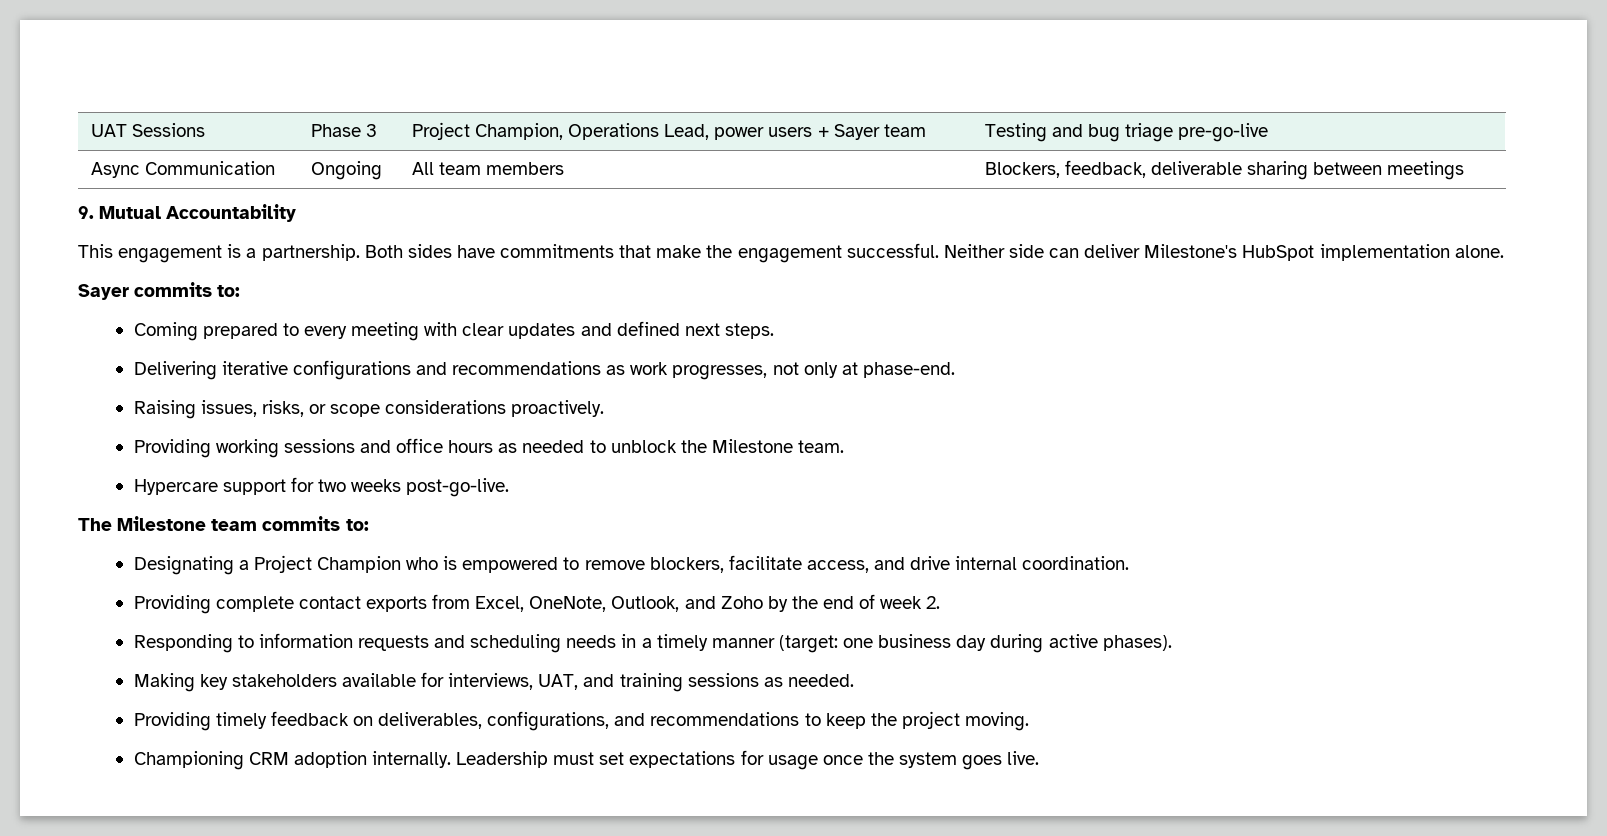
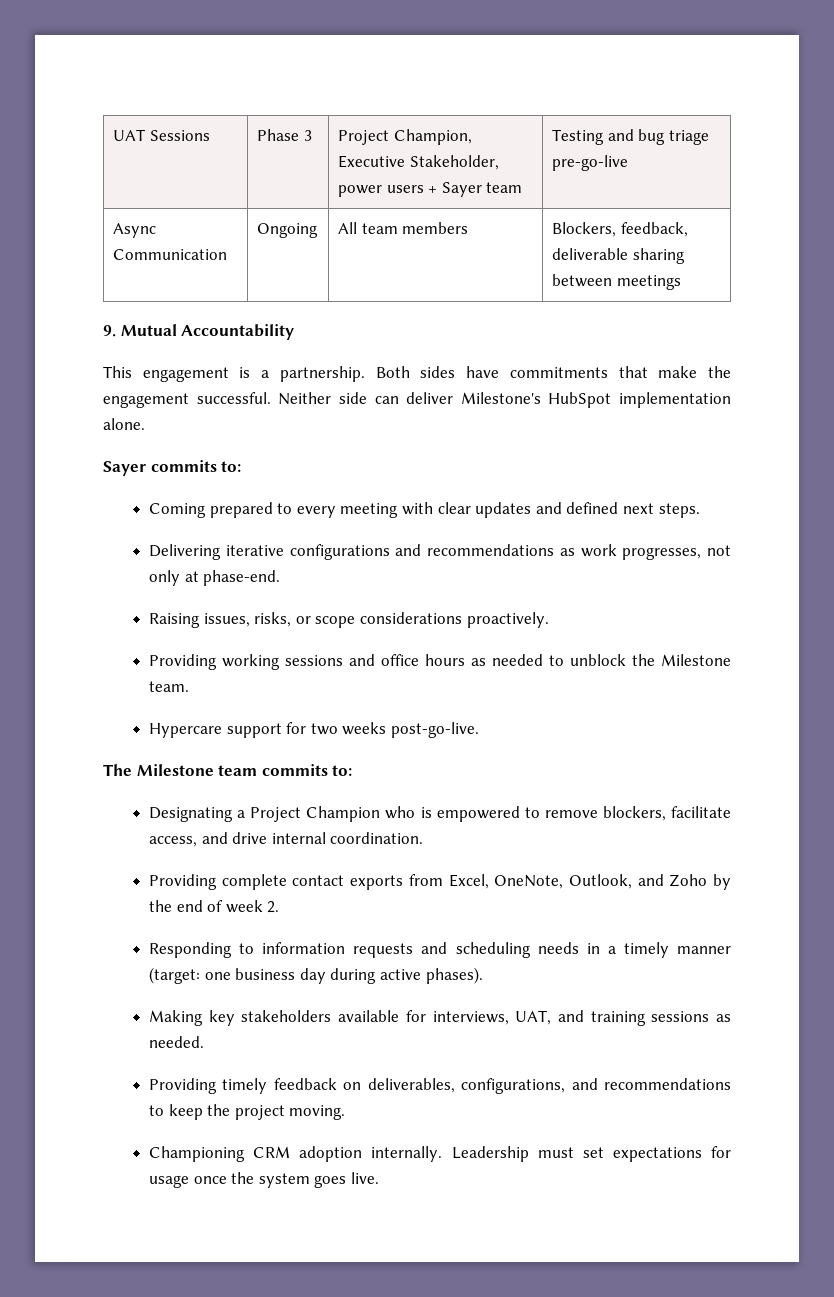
[568,123,710,140] Operations Lead, -> [337,155,499,170] Executive Stakeholder,

